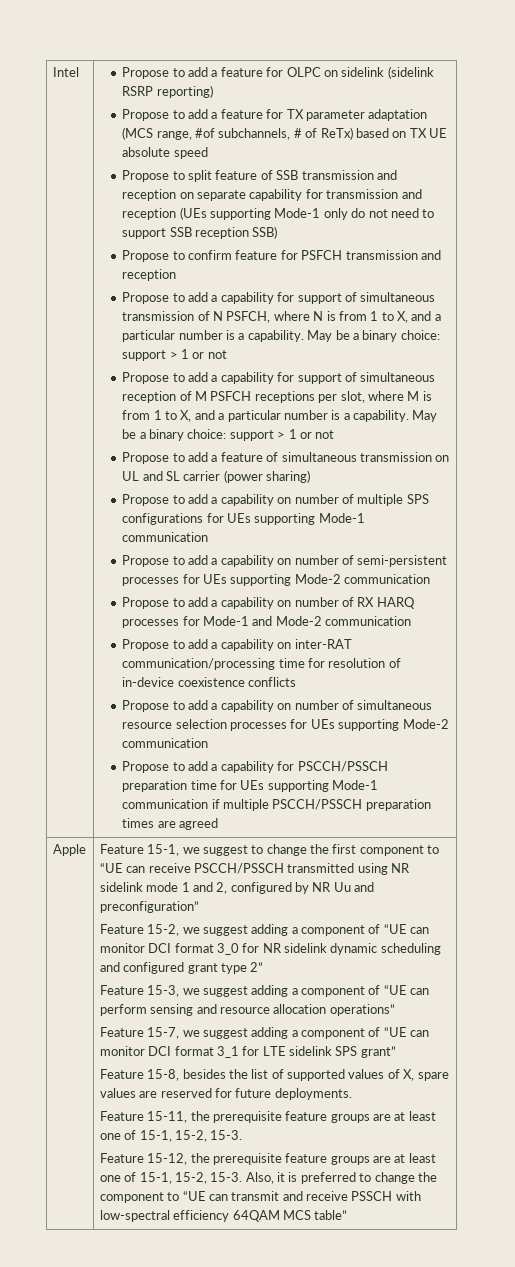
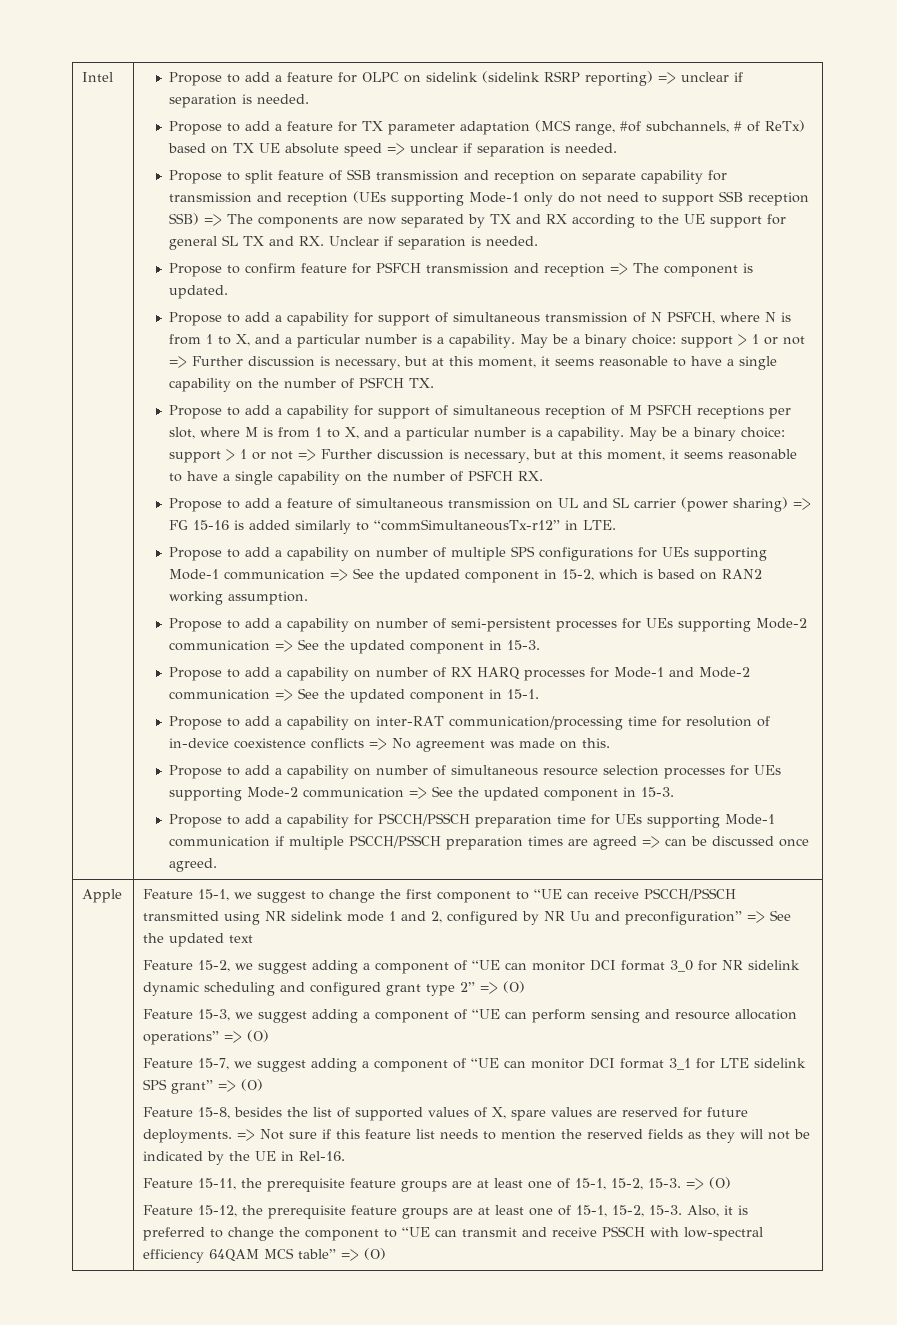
(213, 91) none -> [657,72,743,84] [168,94,309,108] => unclear if separation is needed.
(208, 153) none -> [386,143,617,157] => unclear if separation is needed.
(278, 232) none -> [203,214,786,228] [168,235,538,250] => The components are now separated by TX and RX according to the UE support for general SL TX and RX. Unclear if separation is needed.
(177, 275) none -> [609,263,753,277] [168,285,228,299] => The component is updated.
(227, 354) none -> [168,356,777,370] [168,377,434,392] => Further discussion is necessary, but at this moment, it seems reasonable to have a single capability on the number of PSFCH TX.
(335, 434) none -> [297,449,797,463] [168,470,543,485] => Further discussion is necessary, but at this moment, it seems reasonable to have a single capability on the number of PSFCH RX.
(311, 476) none -> [792,498,811,510] [168,519,616,534] => FG 15-16 is added similarly to “commSimultaneousTx-r12” in LTE.
(209, 537) none -> [329,568,762,583] [168,591,308,605] => See the updated component in 15-2, which is based on RAN2 working assumption.
(431, 579) none -> [274,639,540,654] => See the updated component in 15-3.
(412, 621) none -> [274,688,539,703] => See the updated component in 15-1.
(297, 682) none -> [368,738,610,752] => No agreement was made on this.
(209, 743) none -> [408,786,674,801] => See the updated component in 15-3.
(219, 824) none -> [641,836,809,848] [168,858,217,872] => can be discussed once agreed.
(199, 907) none -> [747,910,792,923] [143,933,254,947] => See the updated text
(264, 967) none -> [480,981,526,994] => (O)
(395, 1010) none -> [224,1030,270,1043] => (O)
(396, 1052) none -> [218,1079,264,1092] => (O)
(352, 1094) none -> [237,1129,811,1143] [143,1151,346,1165] => Not sure if this feature list needs to mention the reserved fields as they will not be indicated by the UE in Rel-16.
(243, 1135) none -> [686,1177,732,1190] => (O)
(348, 1215) none -> [341,1248,387,1261] => (O)

